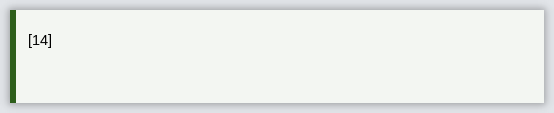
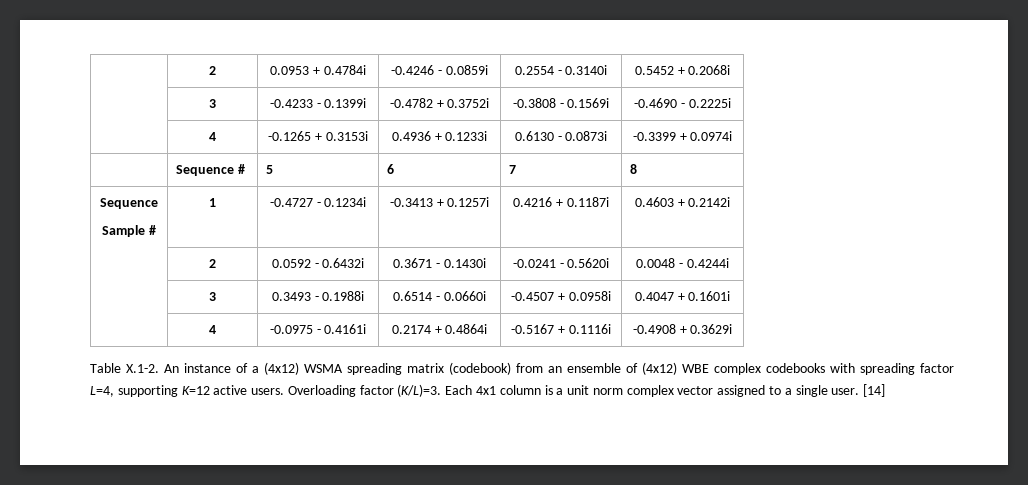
(28, 41) none -> [209,66,216,75] [270,65,366,75] [391,65,488,75] [514,65,608,75] [634,65,731,75] [209,99,216,108] [269,98,367,108] [389,98,490,108] [512,98,610,108] [634,98,731,108] [209,132,216,141] [268,131,368,141] [391,131,488,141] [514,131,608,141] [632,131,733,141] [176,164,246,176] [266,165,274,174] [387,164,395,174] [509,165,517,174] [630,164,638,174] [100,198,158,209] [102,225,156,237] [209,198,216,207] [269,197,367,207] [389,197,490,207] [513,197,609,207] [634,197,731,207] [209,259,216,268] [271,258,365,268] [393,258,486,268] [512,258,610,268] [636,258,729,268] [209,292,216,301] [271,291,365,301] [393,291,486,301] [511,291,611,301] [634,291,731,301] [209,325,216,334] [269,324,367,334] [391,324,488,334] [511,324,611,334] [632,324,733,334] [90,362,954,375] [90,384,860,397] | 2 | 0.0953 + 0.4784i | -0.4246 - 0.0859i | 0.2554 - 0.3140i | 0.5452 + 0.2068i // | 3 | -0.4233 - 0.1399i | -0.4782 + 0.3752i | -0.3808 - 0.1569i | -0.4690 - 0.2225i // | 4 | -0.1265 + 0.3153i | 0.4936 + 0.1233i | 0.6130 - 0.0873i | -0.3399 + 0.0974i // | Sequence # | 5 | 6 | 7 | 8 // Sequence // Sample # | 1 | -0.4727 - 0.1234i | -0.3413 + 0.1257i | 0.4216 + 0.1187i | 0.4603 + 0.2142i // | 2 | 0.0592 - 0.6432i | 0.3671 - 0.1430i | -0.0241 - 0.5620i | 0.0048 - 0.4244i // | 3 | 0.3493 - 0.1988i | 0.6514 - 0.0660i | -0.4507 + 0.0958i | 0.4047 + 0.1601i // | 4 | -0.0975 - 0.4161i | 0.2174 + 0.4864i | -0.5167 + 0.1116i | -0.4908 + 0.3629i // Table X.1-2. An instance of a (4x12) WSMA spreading matrix (codebook) from an ensemble of (4x12) WBE complex codebooks with spreading factor L=4, supporting K=12 active users. Overloading factor (K/L)=3. Each 4x1 column is a unit norm complex vector assigned to a single user.

